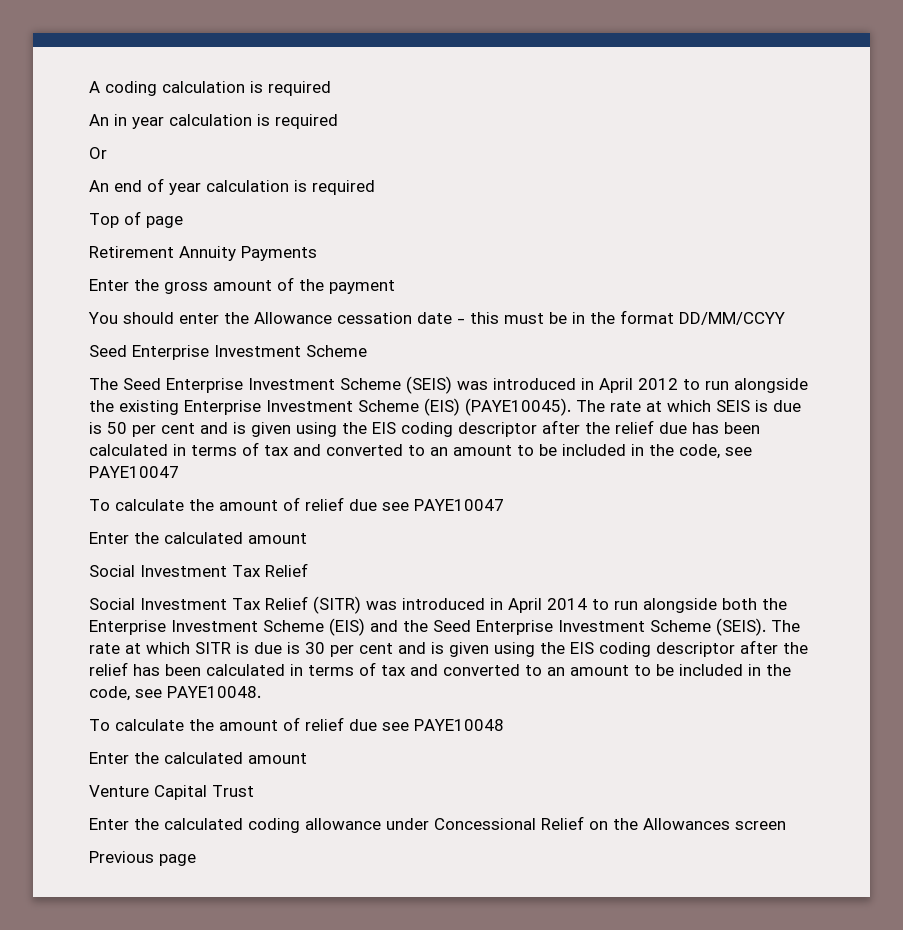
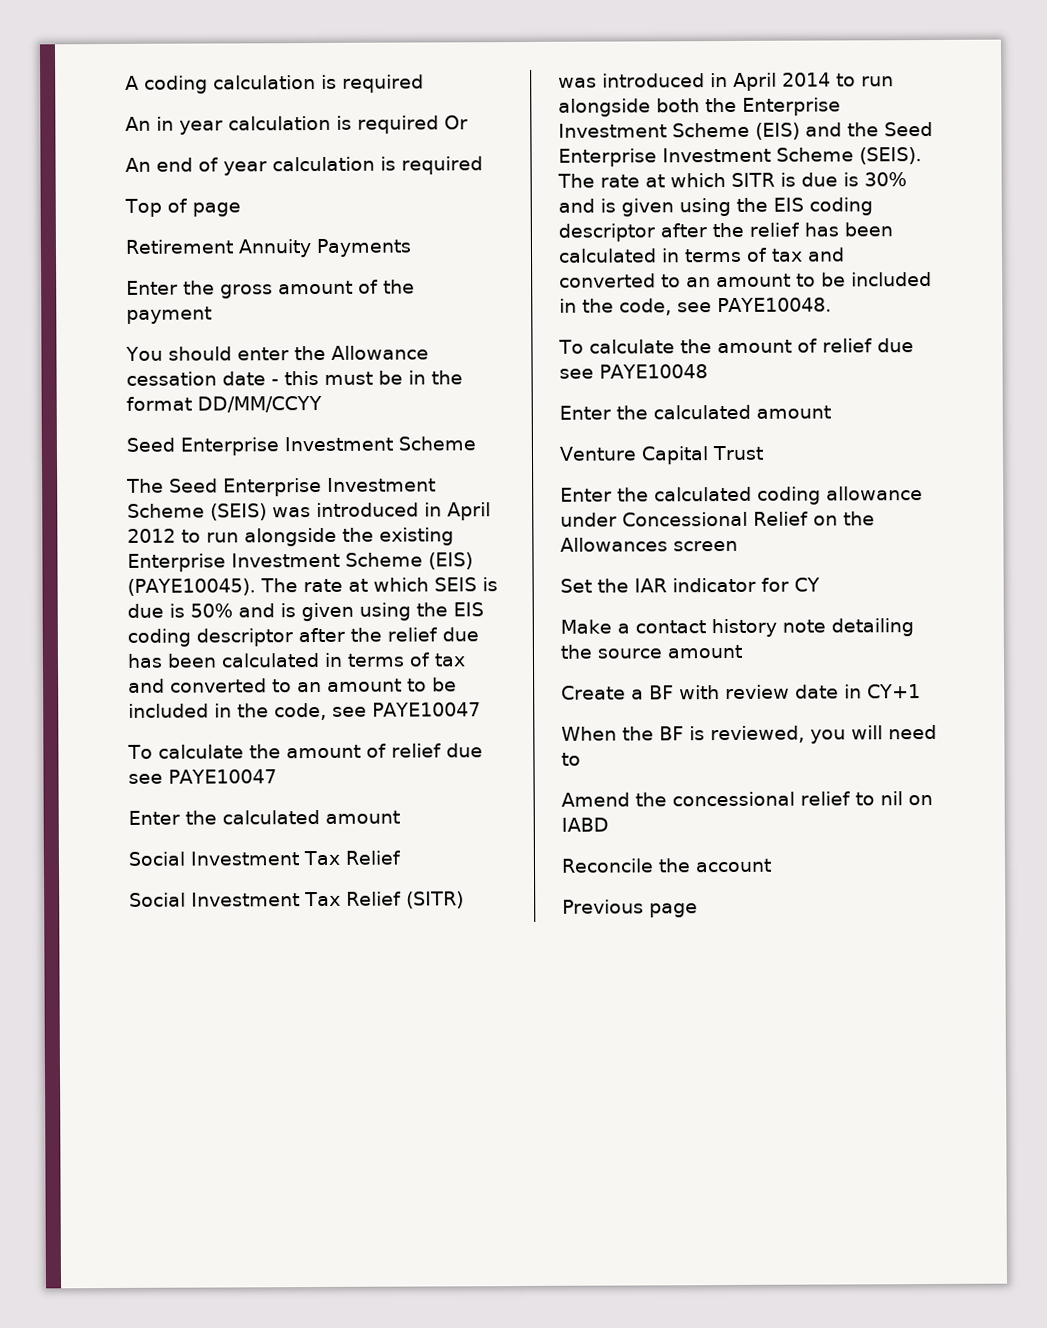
(338, 121) // -> (439, 124) none
[107,422,195,437] 50 per cent -> [190,603,233,618] 50%
[305,642,393,657] 30 per cent -> [864,172,907,187] 30%
(786, 825) none -> [560,577,820,593] [560,618,914,638] [560,644,742,659] [561,684,921,700] [561,724,937,744] [561,752,581,766] [561,791,933,807] [561,817,609,832] [561,858,772,873] // Set the IAR indicator for CY // Make a contact history note detailing the source amount // Create a BF with review date in CY+1 // When the BF is reviewed, you will need to // Amend the concessional relief to nil on IABD // Reconcile the account

